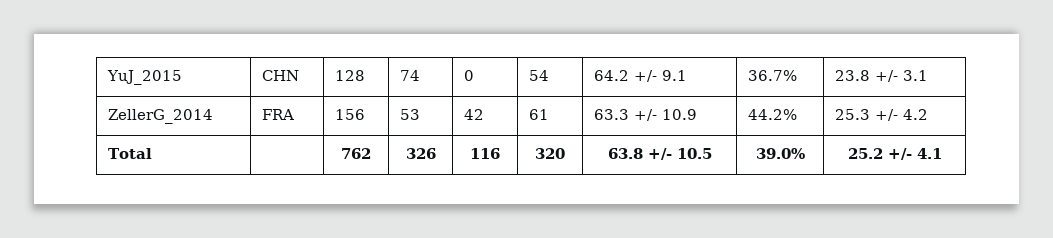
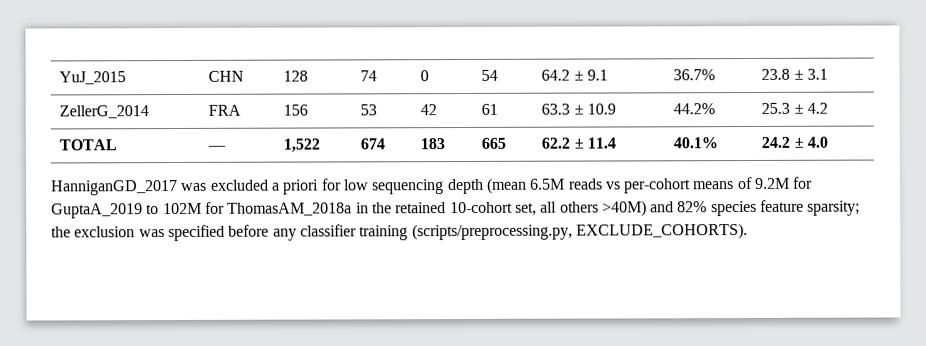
[633,70,657,82] +/- -> [573,70,584,81] ±
[874,70,898,82] +/- -> [793,69,804,80] ±
[633,109,657,121] +/- -> [573,104,584,115] ±
[874,109,898,121] +/- -> [793,103,804,114] ±
[107,148,152,159] [341,148,371,159] [405,148,436,159] [470,148,500,159] [535,148,565,159] [607,148,712,160] [755,148,805,159] [847,148,942,160] Total | | 762 | 326 | 116 | 320 | 63.8 +/- 10.5 | 39.0% | 25.2 +/- 4.1 -> [59,139,118,151] [207,145,227,150] [283,138,321,153] [360,138,386,150] [420,138,446,150] [481,137,507,149] [541,137,617,149] [673,137,719,149] [761,136,829,148] [51,176,814,196] [51,199,861,219] [51,223,748,242] TOTAL | — | 1,522 | 674 | 183 | 665 | 62.2 ± 11.4 | 40.1% | 24.2 ± 4.0 // HanniganGD_2017 was excluded a priori for low sequencing depth (mean 6.5M reads vs per-cohort means of 9.2M for GuptaA_2019 to 102M for ThomasAM_2018a in the retained 10-cohort set, all others >40M) and 82% species feature sparsity; the exclusion was specified before any classifier training (scripts/preprocessing.py, EXCLUDE_COHORTS).

